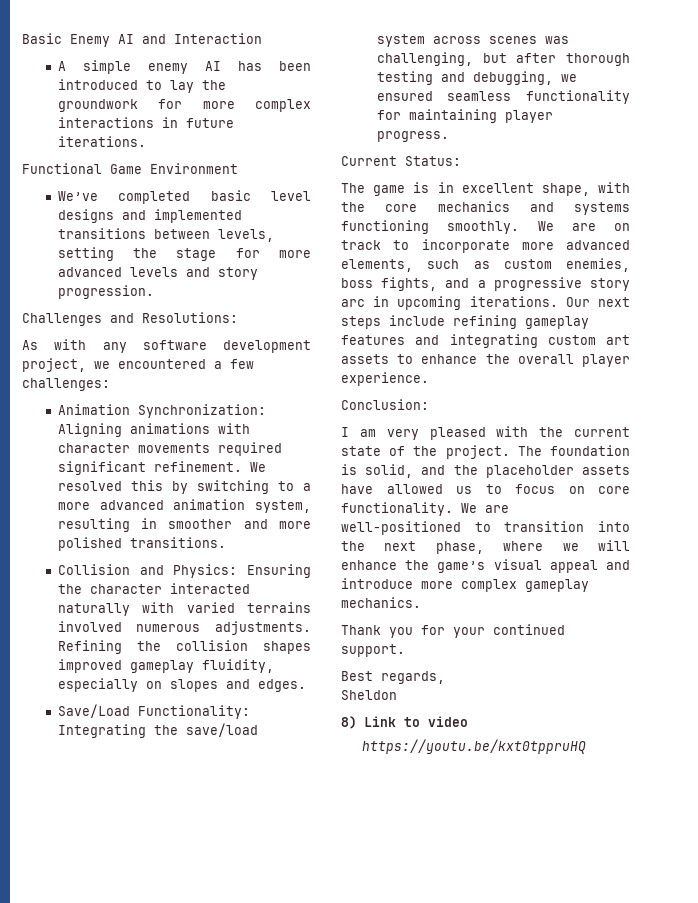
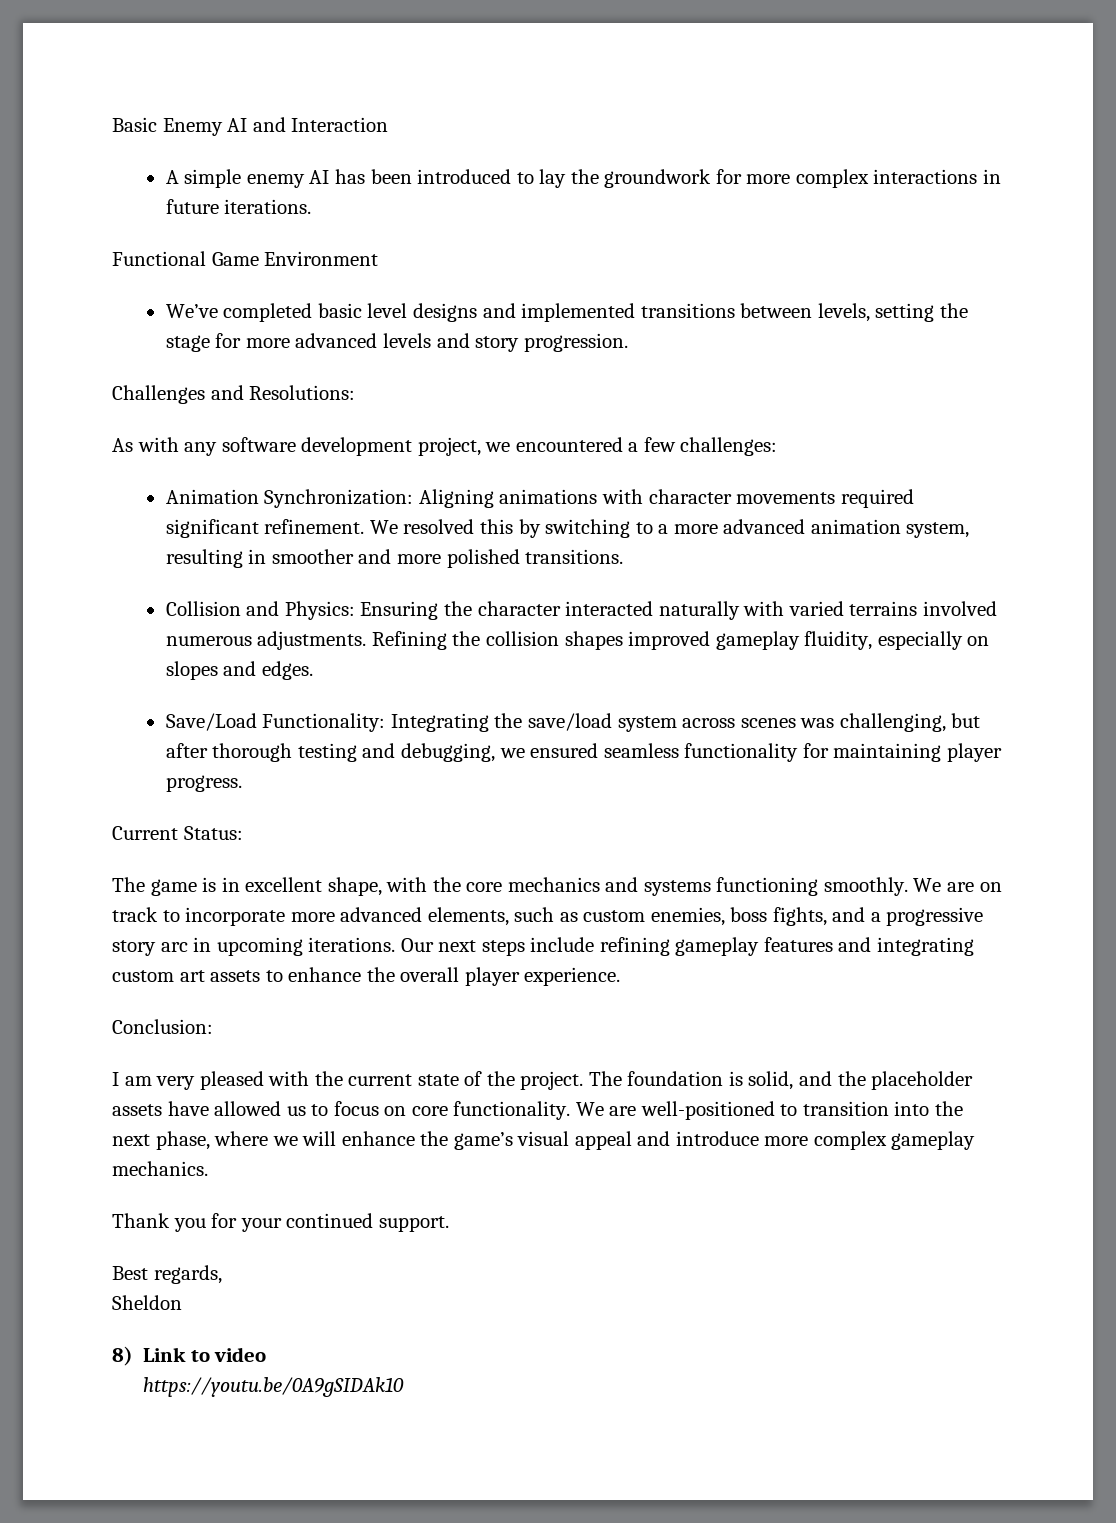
[362,739,587,754] https://youtu.be/kxt0tppruHQ -> [143,1377,405,1397] https://youtu.be/0A9gSIDAk10

